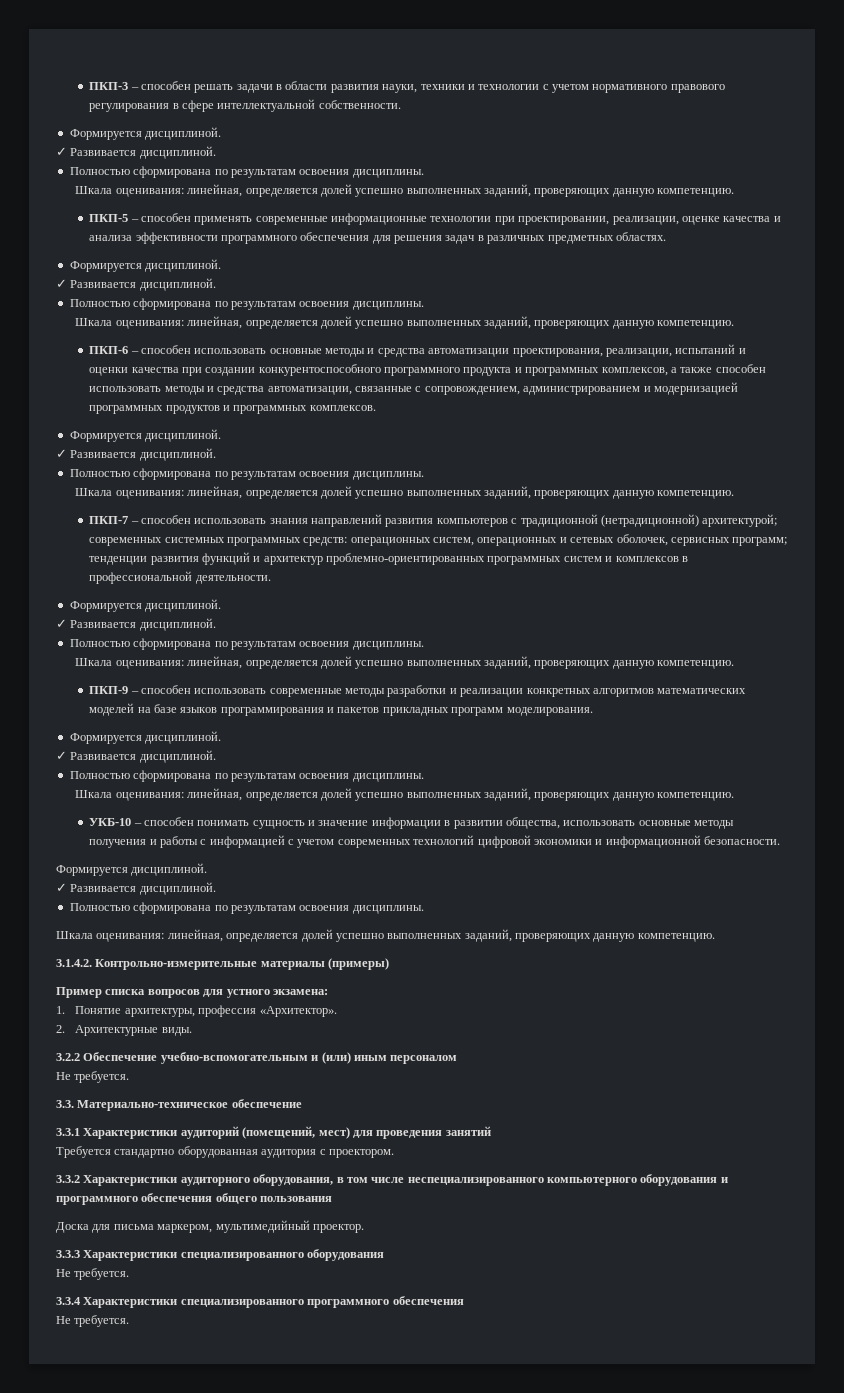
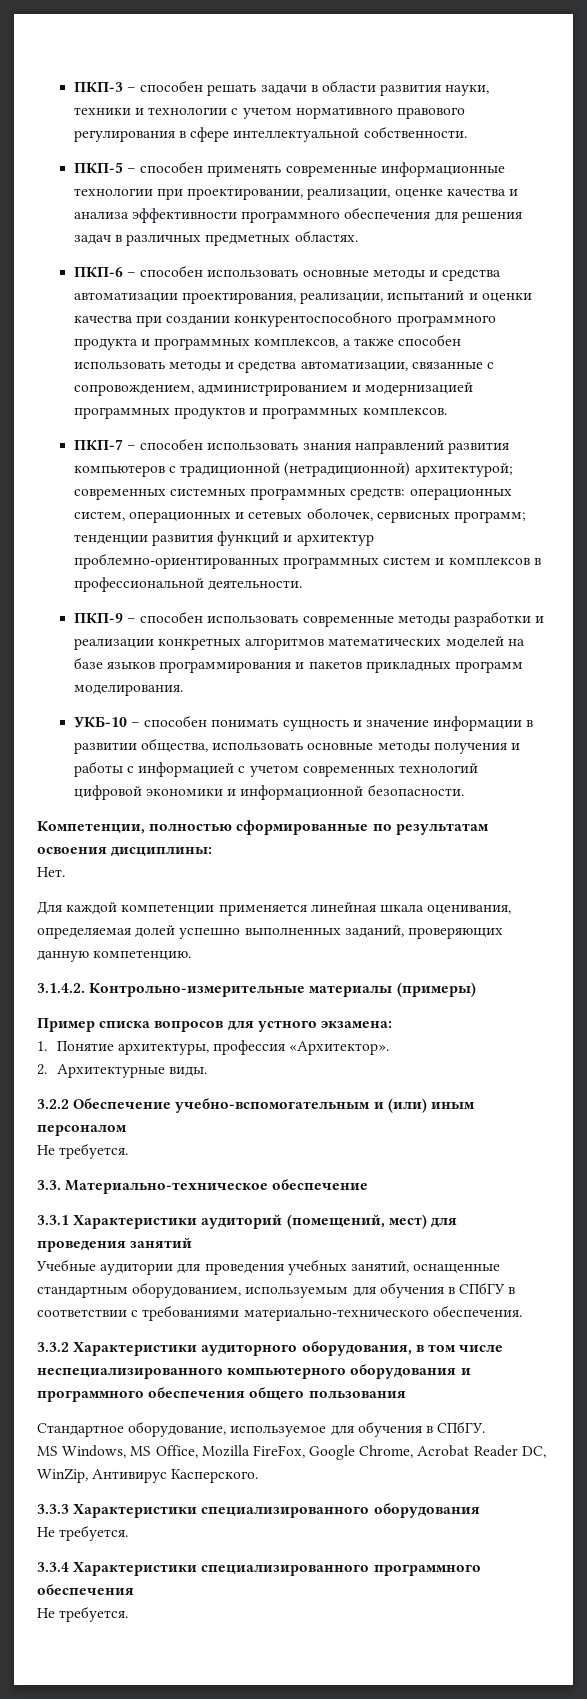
[69,127,222,140] [56,146,216,159] [69,166,424,178] [75,184,735,197] // Формируется дисциплиной. // ✓ Развивается дисциплиной. // Полностью сформирована по результатам освоения дисциплины. // Шкала оценивания: линейная, определяется долей успешно выполненных заданий, проверяющих данную компетенцию. -> (467, 132) none
[69,259,222,272] [56,278,216,291] [69,298,424,310] [75,316,735,329] // Формируется дисциплиной. // ✓ Развивается дисциплиной. // Полностью сформирована по результатам освоения дисциплины. // Шкала оценивания: линейная, определяется долей успешно выполненных заданий, проверяющих данную компетенцию. -> (358, 236) none
[69,429,222,442] [56,448,216,461] [69,468,424,480] [75,486,735,499] // Формируется дисциплиной. // ✓ Развивается дисциплиной. // Полностью сформирована по результатам освоения дисциплины. // Шкала оценивания: линейная, определяется долей успешно выполненных заданий, проверяющих данную компетенцию. -> (447, 411) none
[69,599,222,612] [56,618,216,631] [69,638,424,650] [75,656,735,669] // Формируется дисциплиной. // ✓ Развивается дисциплиной. // Полностью сформирована по результатам освоения дисциплины. // Шкала оценивания: линейная, определяется долей успешно выполненных заданий, проверяющих данную компетенцию. -> (302, 585) none
[69,731,222,744] [56,750,216,763] [69,770,424,782] [75,788,735,801] // Формируется дисциплиной. // ✓ Развивается дисциплиной. // Полностью сформирована по результатам освоения дисциплины. // Шкала оценивания: линейная, определяется долей успешно выполненных заданий, проверяющих данную компетенцию. -> (183, 690) none
[56,863,208,876] [56,882,216,895] [69,902,424,914] [56,929,299,942] Формируется дисциплиной. // ✓ Развивается дисциплиной. // Полностью сформирована по результатам освоения дисциплины. // Шкала оценивания: линейная, определяется -> [37,820,489,835] [37,847,213,857] [37,867,65,877] [37,901,512,916] [37,927,131,939] Компетенции, полностью сформированные по результатам освоения дисциплины: // Нет. // Для каждой компетенции применяется линейная шкала оценивания, определяемая
[56,1146,394,1158] Требуется стандартно оборудованная аудитория с проектором. -> [36,1259,501,1275] [37,1282,516,1298] [37,1305,522,1321] Учебные аудитории для проведения учебных занятий, оснащенные стандартным оборудованием, используемым для обучения в СПбГУ в соответствии с требованиями материально-технического обеспечения.
[56,1220,364,1233] Доска для письма маркером, мультимедийный проектор. -> [37,1421,486,1437] [37,1445,546,1460] [37,1468,259,1483] Стандартное оборудование, используемое для обучения в СПбГУ. // MS Windows, MS Office, Mozilla FireFox, Google Chrome, Acrobat Reader DC, WinZip, Антивирус Касперского.

